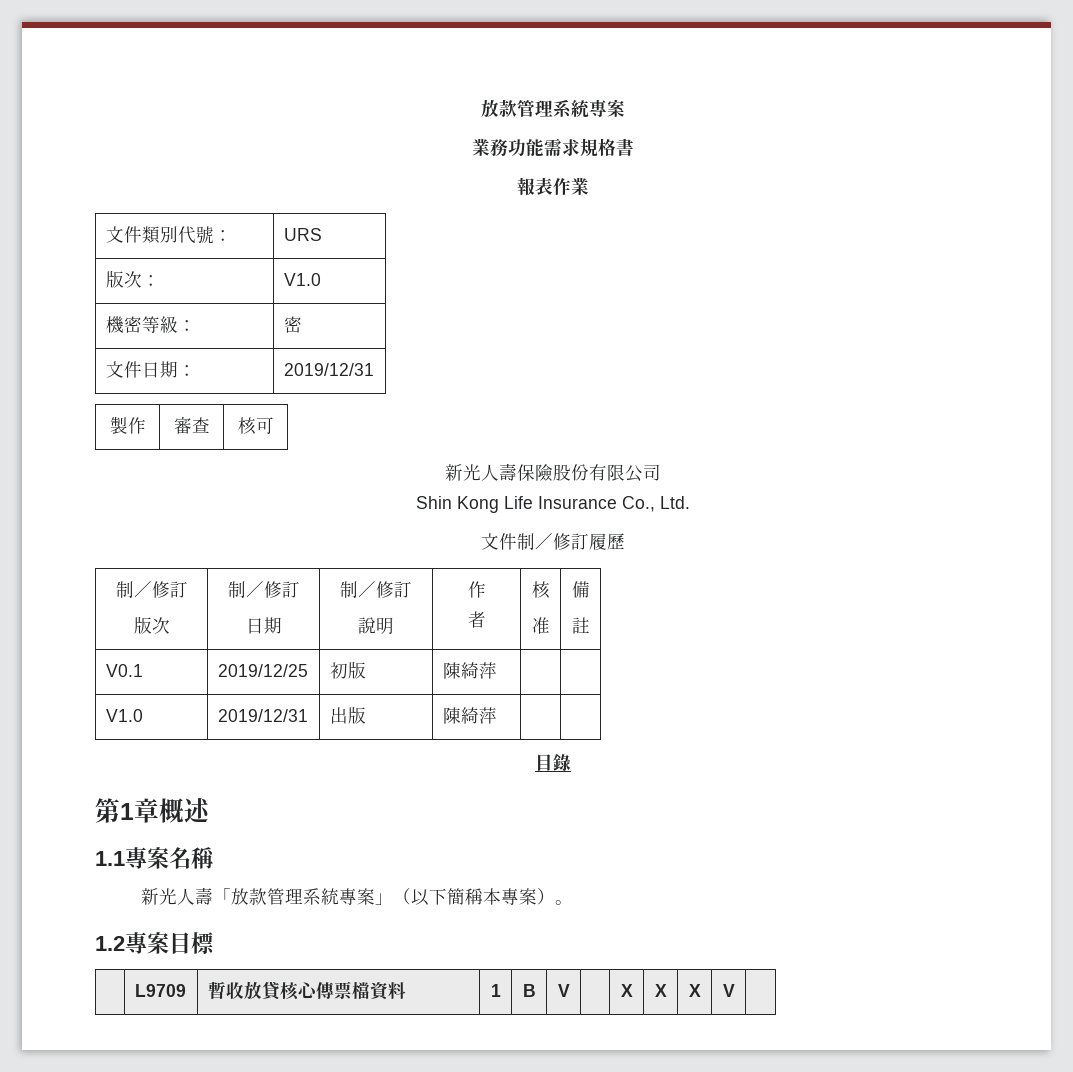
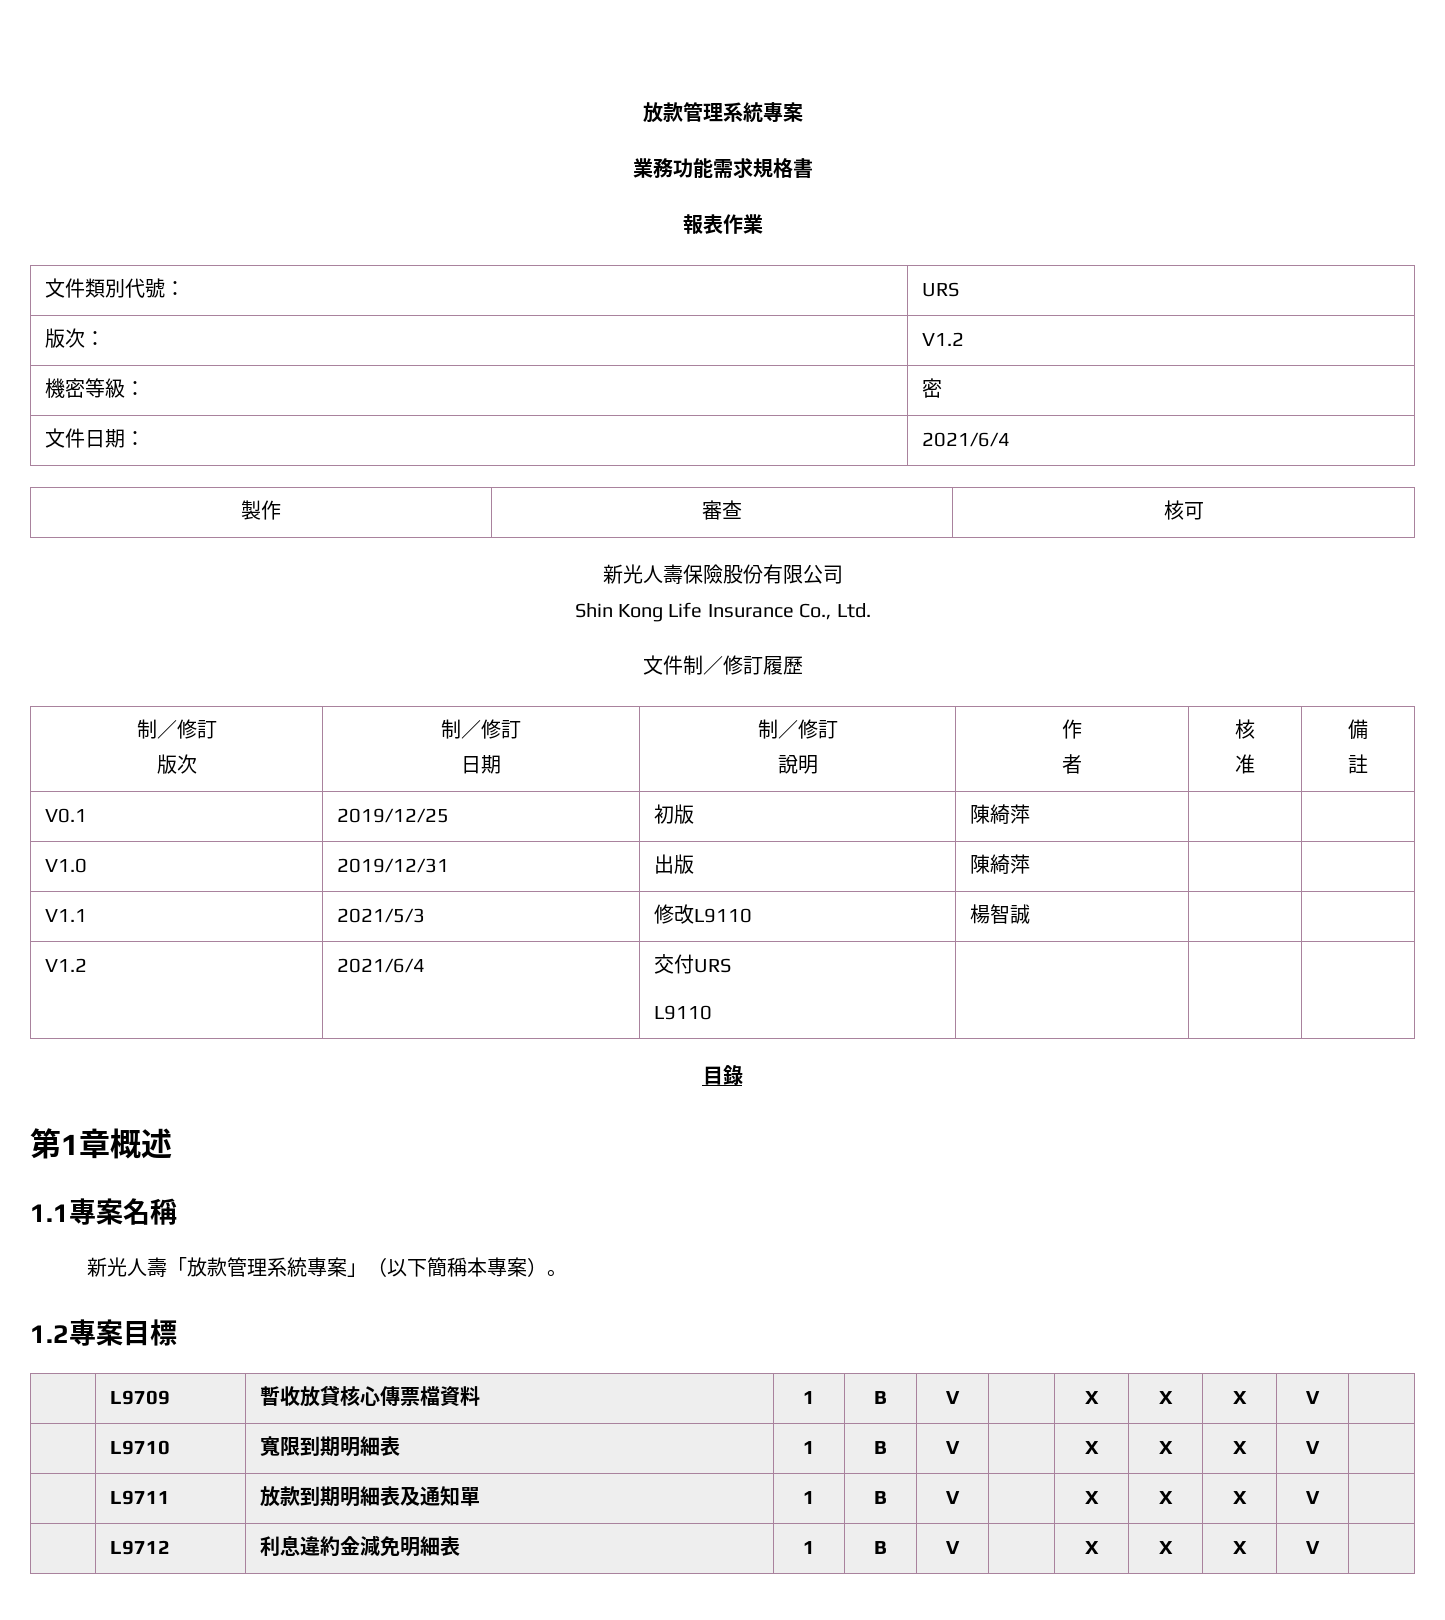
[283,273,321,286] V1.0 -> [921,332,964,346] V1.2
[283,363,374,376] 2019/12/31 -> [921,432,1010,447] 2021/6/4
(497, 715) none -> [44,909,87,922] [336,908,425,923] [653,904,752,924] [969,904,1030,924] [44,958,87,972] [336,958,425,973] [653,954,731,974] [653,1005,712,1020] // V1.1 | 2021/5/3 | 修改L9110 | 楊智誠 | | // V1.2 | 2021/6/4 | 交付URS // L9110 | | |
(735, 990) none -> [109,1440,170,1455] [259,1436,400,1457] [803,1441,815,1454] [874,1441,887,1454] [946,1441,960,1454] [1084,1441,1099,1454] [1158,1441,1173,1454] [1232,1441,1247,1454] [1306,1441,1320,1454] [109,1490,170,1505] [259,1486,480,1507] [803,1491,815,1504] [874,1491,887,1504] [946,1491,960,1504] [1084,1491,1099,1504] [1158,1491,1173,1504] [1232,1491,1247,1504] [1306,1491,1320,1504] [109,1540,170,1555] [259,1535,460,1557] [803,1541,815,1554] [874,1541,887,1554] [946,1541,960,1554] [1084,1541,1099,1554] [1158,1541,1173,1554] [1232,1541,1247,1554] [1306,1541,1320,1554] // | L9710 | 寬限到期明細表 | 1 | B | V | | X | X | X | V | // | L9711 | 放款到期明細表及通知單 | 1 | B | V | | X | X | X | V | // | L9712 | 利息違約金減免明細表 | 1 | B | V | | X | X | X | V |

